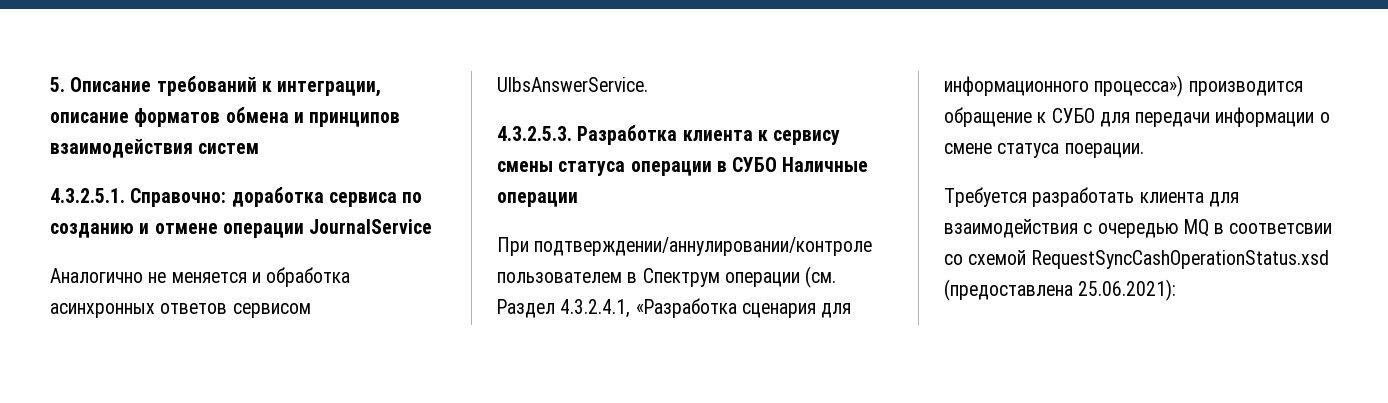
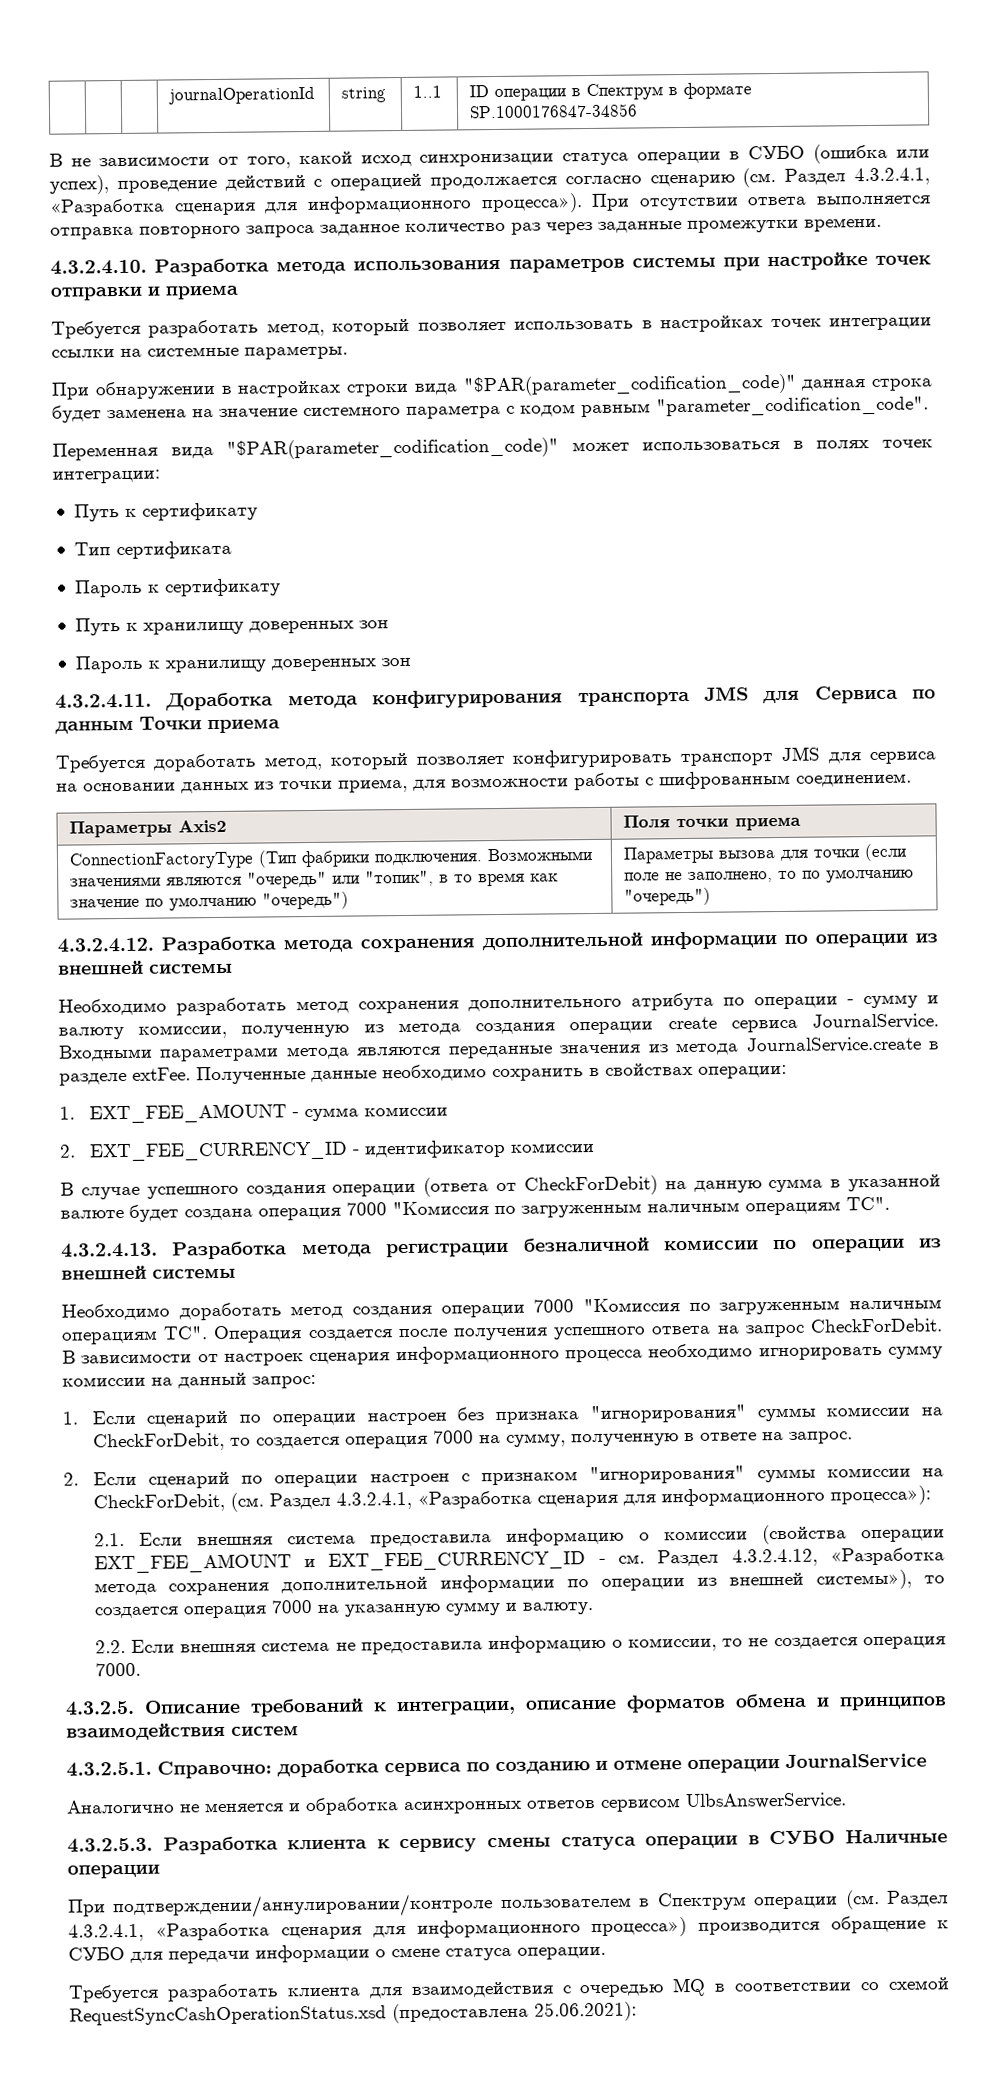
[50,77,65,92] 5. -> [168,86,315,105] [341,87,387,103] [413,85,443,98] [469,82,753,101] [469,103,639,119] [49,143,930,169] [49,167,930,195] [49,193,931,217] [50,217,882,240] [50,252,931,277] [50,285,238,301] [51,315,933,339] [51,345,348,360] [51,373,933,400] [52,396,929,423] [52,437,933,461] [52,469,160,484] [73,502,258,522] [73,540,232,560] [73,578,281,598] [74,618,389,636] [74,655,411,674] [55,685,936,711] [55,716,280,734] [55,746,937,773] [56,770,912,794] [69,819,228,838] [623,815,802,831] [69,847,593,870] [70,870,560,889] [70,891,350,911] [623,843,908,864] [624,868,915,883] [624,887,712,906] [57,931,938,955] [58,960,233,975] [58,992,939,1016] [58,1013,939,1040] [58,1036,941,1062] [59,1062,787,1086] [59,1103,448,1124] [59,1139,595,1162] [60,1174,942,1200] [60,1196,890,1222] [61,1237,942,1260] [61,1265,236,1280] [61,1298,942,1321] [61,1318,944,1345] [62,1343,944,1366] [62,1372,316,1389] [62,1404,943,1428] [92,1430,853,1452] [63,1465,944,1489] [92,1485,931,1513] [93,1524,946,1548] [93,1547,945,1574] [93,1569,945,1596] [93,1600,594,1619] [94,1634,947,1655] [94,1662,141,1677] [65,1700,135,1716] | | | journalOperationId | string | 1..1 | ID операции в Спектрум в формате SP.1000176847-34856 // В не зависимости от того, какой исход синхронизации статуса операции в СУБО (ошибка или успех), проведение действий с операцией продолжается согласно сценарию (см. Раздел 4.3.2.4.1, «Разработка сценария для информационного процесса»). При отсутствии ответа выполняется отправка повторного запроса заданное количество раз через заданные промежутки времени. // 4.3.2.4.10. Разработка метода использования параметров системы при настройке точек отправки и приема // Требуется разработать метод, который позволяет использовать в настройках точек интеграции ссылки на системные параметры. // При обнаружении в настройках строки вида "$PAR(parameter_codification_code)" данная строка будет заменена на значение системного параметра с кодом равным "parameter_codification_code". // Переменная вида "$PAR(parameter_codification_code)" может использоваться в полях точек интеграции: // Путь к сертификату // Тип сертификата // Пароль к сертификату // Путь к хранилищу доверенных зон // Пароль к хранилищу доверенных зон // 4.3.2.4.11. Доработка метода конфигурирования транспорта JMS для Сервиса по данным Точки приема // Требуется доработать метод, который позволяет конфигурировать транспорт JMS для сервиса на основании данных из точки приема, для возможности работы с шифрованным соединением. // Параметры Axis2 | Поля точки приема // ConnectionFactoryType (Тип фабрики подключения. Возможными значениями являются "очередь" или "топик", в то время как значение по умолчанию "очередь") | Параметры вызова для точки (если поле не заполнено, то по умолчанию "очередь") // 4.3.2.4.12. Разработка метода сохранения дополнительной информации по операции из внешней системы // Необходимо разработать метод сохранения дополнительного атрибута по операции - сумму и валюту комиссии, полученную из метода создания операции create сервиса JournalService. Входными параметрами метода являются переданные значения из метода JournalService.create в разделе extFee. Полученные данные необходимо сохранить в свойствах операции: // 1. EXT_FEE_AMOUNT - сумма комиссии // 2. EXT_FEE_CURRENCY_ID - идентификатор комиссии // В случае успешного создания операции (ответа от CheckForDebit) на данную сумма в указанной валюте будет создана операция 7000 "Комиссия по загруженным наличным операциям ТС". // 4.3.2.4.13. Разработка метода регистрации безналичной комиссии по операции из внешней системы // Необходимо доработать метод создания операции 7000 "Комиссия по загруженным наличным операциям ТС". Операция создается после получения успешного ответа на запрос CheckForDebit. В зависимости от настроек сценария информационного процесса необходимо игнорировать сумму комиссии на данный запрос: // 1. Если сценарий по операции настроен без признака "игнорирования" суммы комиссии на CheckForDebit, то создается операция 7000 на сумму, полученную в ответе на запрос. // 2. Если сценарий по операции настроен с признаком "игнорирования" суммы комиссии на CheckForDebit, (см. Раздел 4.3.2.4.1, «Разработка сценария для информационного процесса»): // 2.1. Если внешняя система предоставила информацию о комиссии (свойства операции EXT_FEE_AMOUNT и EXT_FEE_CURRENCY_ID - см. Раздел 4.3.2.4.12, «Разработка метода сохранения дополнительной информации по операции из внешней системы»), то создается операция 7000 на указанную сумму и валюту. // 2.2. Если внешняя система не предоставила информацию о комиссии, то не создается операция 7000. // 4.3.2.5.
[1064,143,1144,158] поерации. -> [517,1946,606,1960] операции.
[1229,223,1333,234] соответсвии -> [734,1982,853,1992] соответствии

